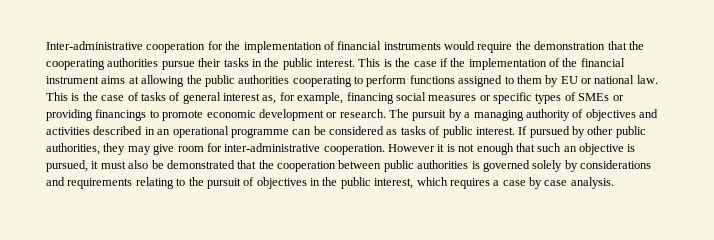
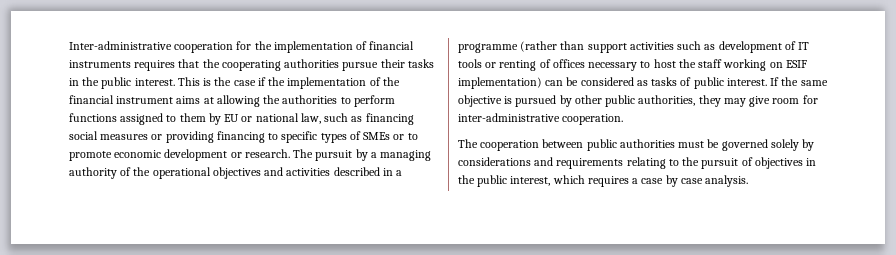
[444,41,606,53] would require the demonstration -> [134,60,176,71] requires
[204,75,352,87] public authorities cooperating -> [282,95,338,104] authorities
[636,75,658,84] [46,92,344,104] law. This is the case of tasks of general interest as, for example, -> [300,113,363,124] law, such as
(491, 98) none -> [165,131,279,143] providing financing to
[46,109,147,121] providing financings -> (405, 137) none
(584, 113) none -> [133,167,211,179] the operational
[157,126,289,138] an operational programme -> [396,170,403,176] [458,41,810,53] [458,59,807,71] [458,77,542,89] a programme (rather than support activities such as development of IT tools or renting of offices necessary to host the staff working on ESIF implementation)
(528, 130) none -> [781,77,828,86] [458,95,513,107] the same objective is
[388,143,636,155] [46,160,274,172] However it is not enough that such an objective is pursued, it must also be demonstrated that the -> [458,139,478,148] // The
[471,161,480,169] is -> [678,139,720,148] must be

